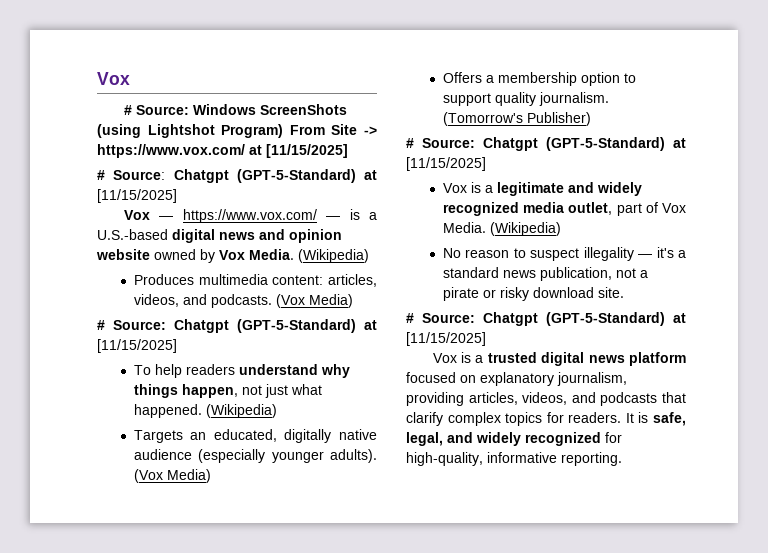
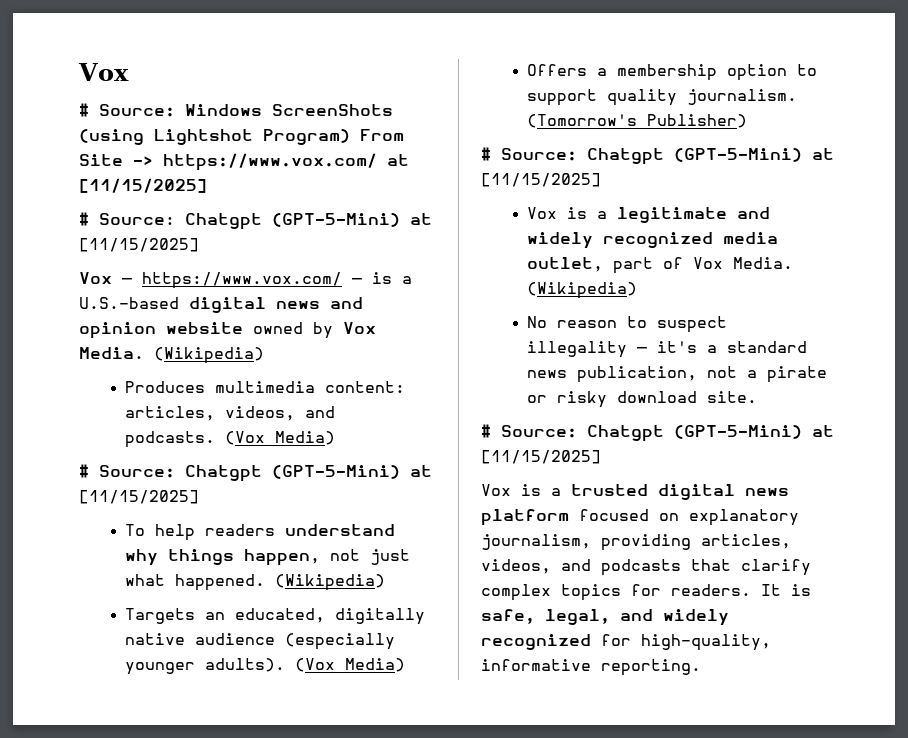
[236,169,356,183] (GPT-5-Standard) -> [272,213,400,227] (GPT-5-Mini)
[237,319,356,333] (GPT-5-Standard) -> [272,465,400,479] (GPT-5-Mini)
[546,137,665,151] (GPT-5-Standard) -> [674,148,802,162] (GPT-5-Mini)
[546,312,665,326] (GPT-5-Standard) -> [674,425,802,439] (GPT-5-Mini)

